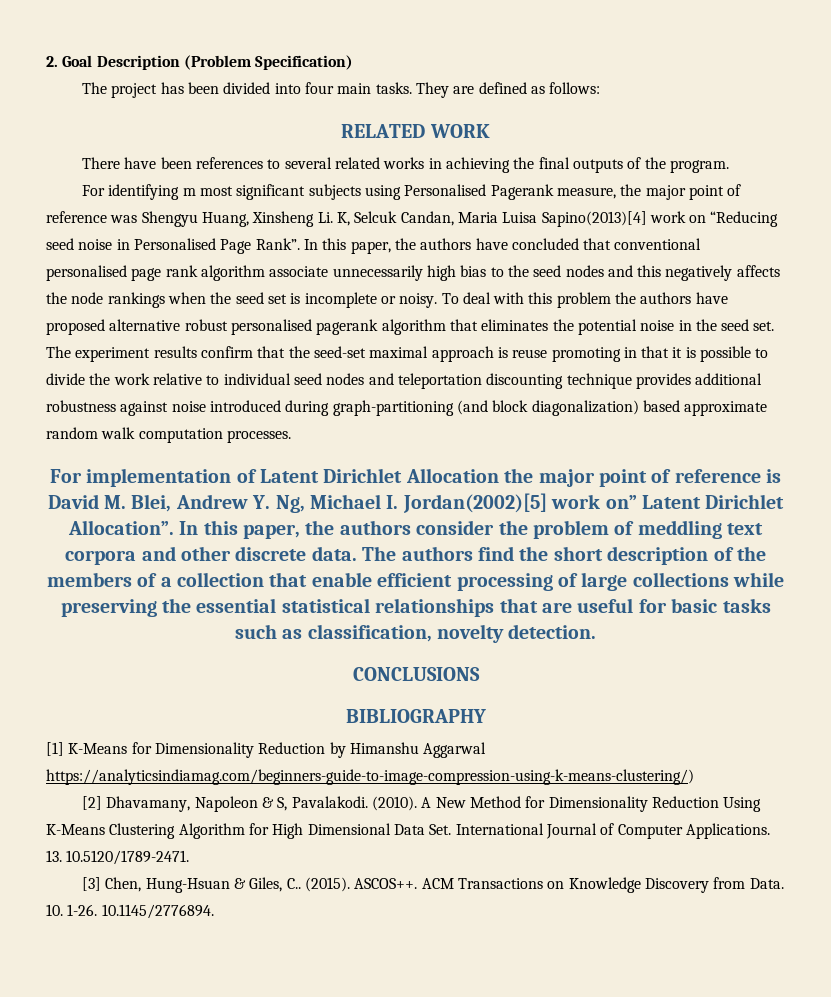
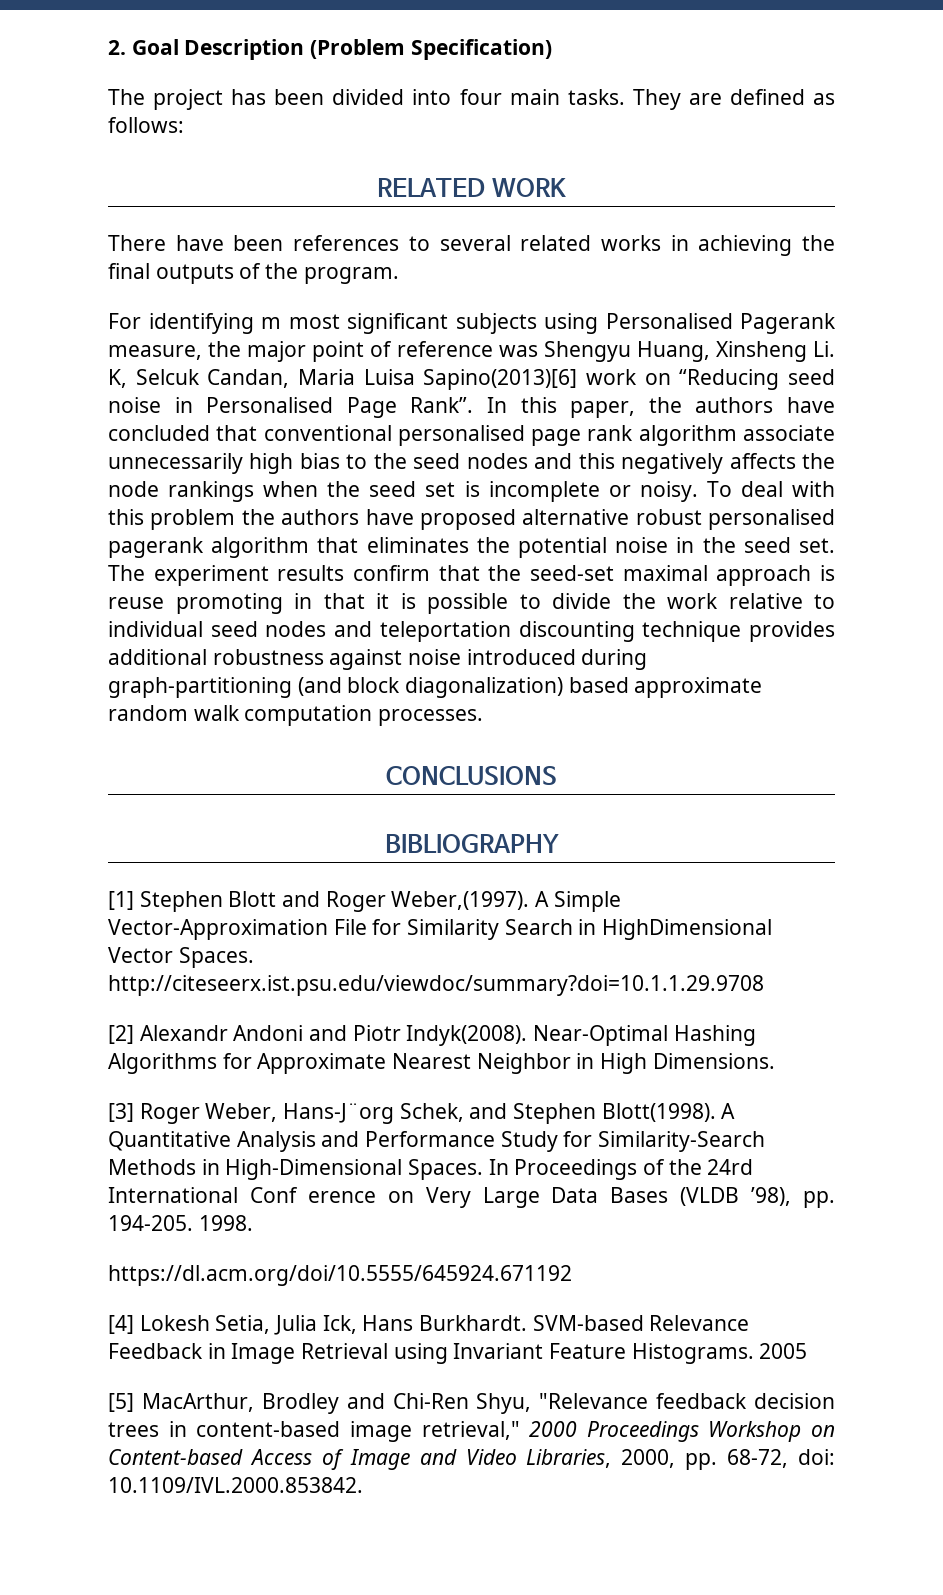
[541,211,647,227] Sapino(2013)[4] -> [423,369,578,390] Sapino(2013)[6]
[49,468,782,487] [47,493,785,513] [67,520,764,539] [65,546,766,565] [46,572,785,591] [60,598,771,617] [234,624,597,643] [352,667,480,681] [345,709,486,723] [46,742,487,758] [46,769,694,785] [82,796,762,812] [46,823,770,839] [46,850,190,865] [82,877,784,893] [46,904,214,919] For implementation of Latent Dirichlet Allocation the major point of reference is David M. Blei, Andrew Y. Ng, Michael I. Jordan(2002)[5] work on” Latent Dirichlet Allocation”. In this paper, the authors consider the problem of meddling text corpora and other discrete data. The authors find the short description of the members of a collection that enable efficient processing of large collections while preserving the essential statistical relationships that are useful for basic tasks such as classification, novelty detection. // CONCLUSIONS // BIBLIOGRAPHY // [1] K-Means for Dimensionality Reduction by Himanshu Aggarwal https://analyticsindiamag.com/beginners-guide-to-image-compression-using-k-means-clustering/) // [2] Dhavamany, Napoleon & S, Pavalakodi. (2010). A New Method for Dimensionality Reduction Using K-Means Clustering Algorithm for High Dimensional Data Set. International Journal of Computer Applications. 13. 10.5120/1789-2471. // [3] Chen, Hung-Hsuan & Giles, C.. (2015). ASCOS++. ACM Transactions on Knowledge Discovery from Data. 10. 1-26. 10.1145/2776894. -> [385,766,558,785] [385,834,559,853] [108,891,621,912] [108,919,773,940] [108,947,254,968] [108,975,764,996] [108,1025,756,1046] [108,1053,775,1074] [108,1103,736,1124] [108,1131,766,1152] [108,1159,754,1180] [108,1187,835,1208] [108,1215,253,1231] [108,1265,572,1286] [108,1315,750,1335] [108,1343,808,1364] [108,1393,835,1414] [108,1421,835,1442] [108,1449,835,1470] [108,1477,363,1493] CONCLUSIONS // BIBLIOGRAPHY // [1] Stephen Blott and Roger Weber,(1997). A Simple Vector-Approximation File for Similarity Search in HighDimensional Vector Spaces. http://citeseerx.ist.psu.edu/viewdoc/summary?doi=10.1.1.29.9708 // [2] Alexandr Andoni and Piotr Indyk(2008). Near-Optimal Hashing Algorithms for Approximate Nearest Neighbor in High Dimensions. // [3] Roger Weber, Hans-J¨org Schek, and Stephen Blott(1998). A Quantitative Analysis and Performance Study for Similarity-Search Methods in High-Dimensional Spaces. In Proceedings of the 24rd International Conf erence on Very Large Data Bases (VLDB ’98), pp. 194-205. 1998. // https://dl.acm.org/doi/10.5555/645924.671192 // [4] Lokesh Setia, Julia Ick, Hans Burkhardt. SVM-based Relevance Feedback in Image Retrieval using Invariant Feature Histograms. 2005 // [5] MacArthur, Brodley and Chi-Ren Shyu, "Relevance feedback decision trees in content-based image retrieval," 2000 Proceedings Workshop on Content-based Access of Image and Video Libraries, 2000, pp. 68-72, doi: 10.1109/IVL.2000.853842.

